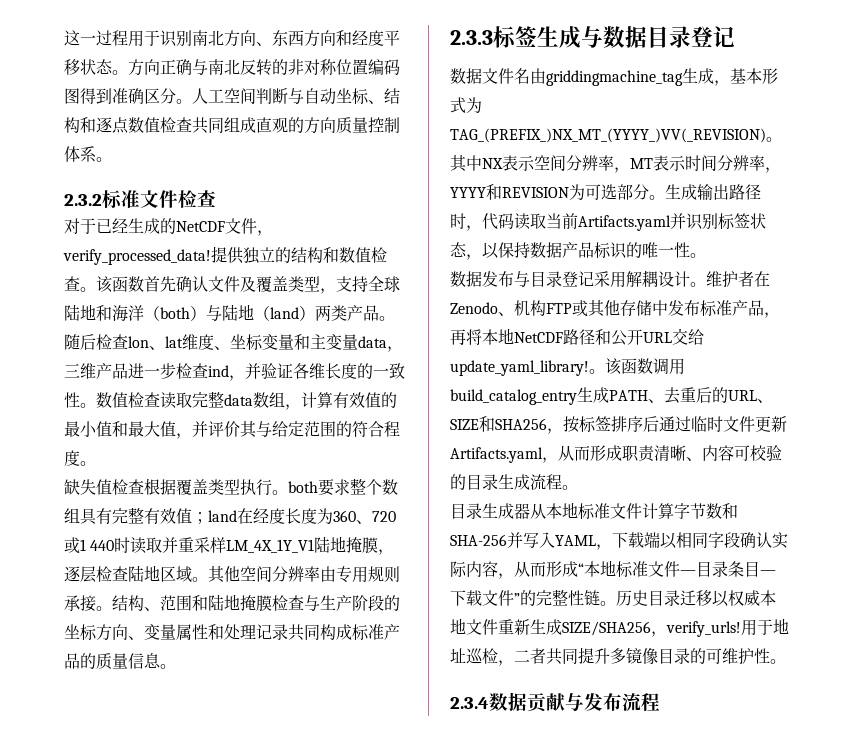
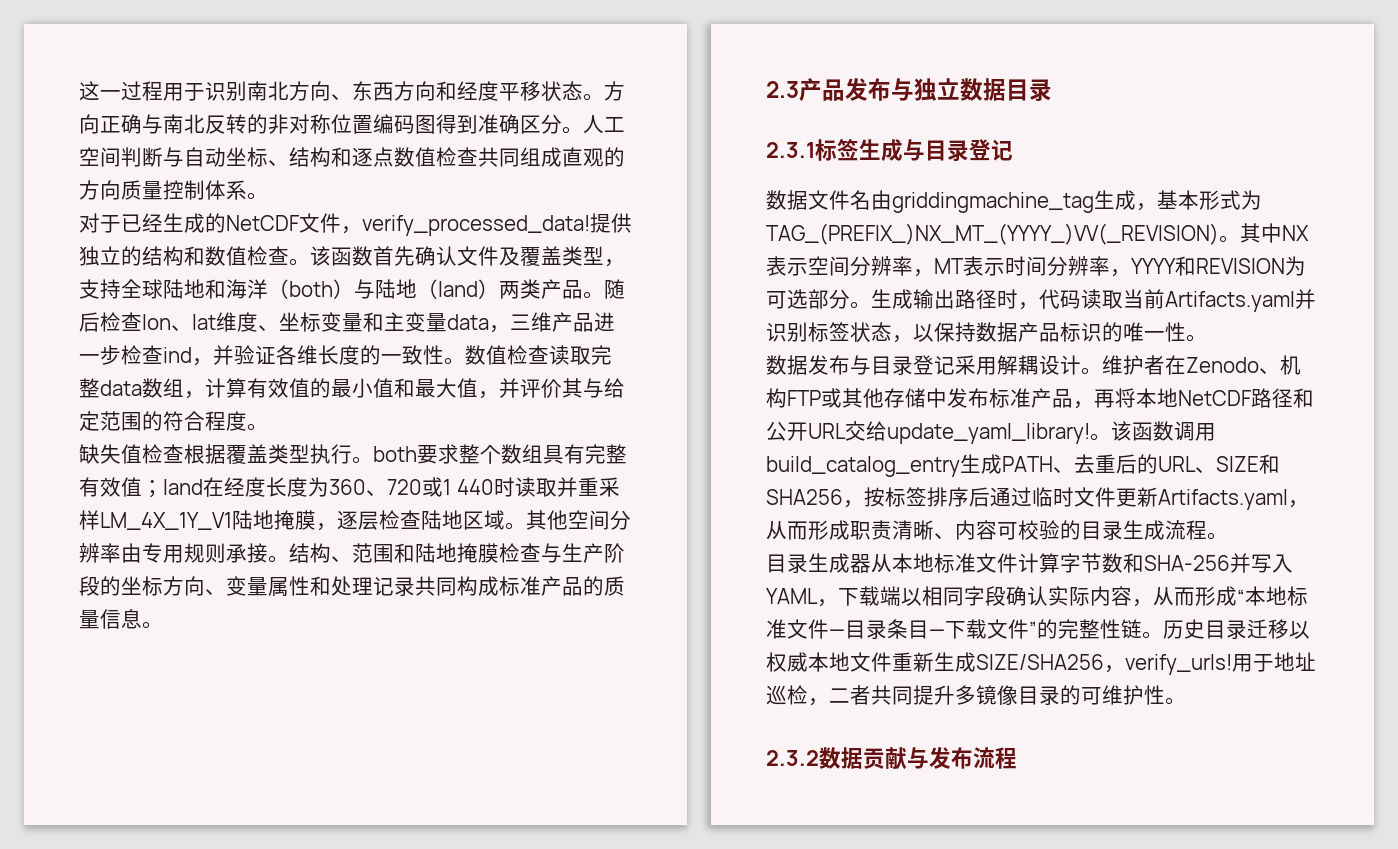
[64,190,216,209] // 2.3.2标准文件检查 -> (268, 196) none
[450,30,493,45] 2.3.3 -> [766,78,1052,102] [766,142,815,158] 2.3产品发布与独立数据目录 // 2.3.1
[603,26,647,48] 数据 -> (925, 150) none
[450,697,489,709] 2.3.4 -> [766,750,819,766] 2.3.2

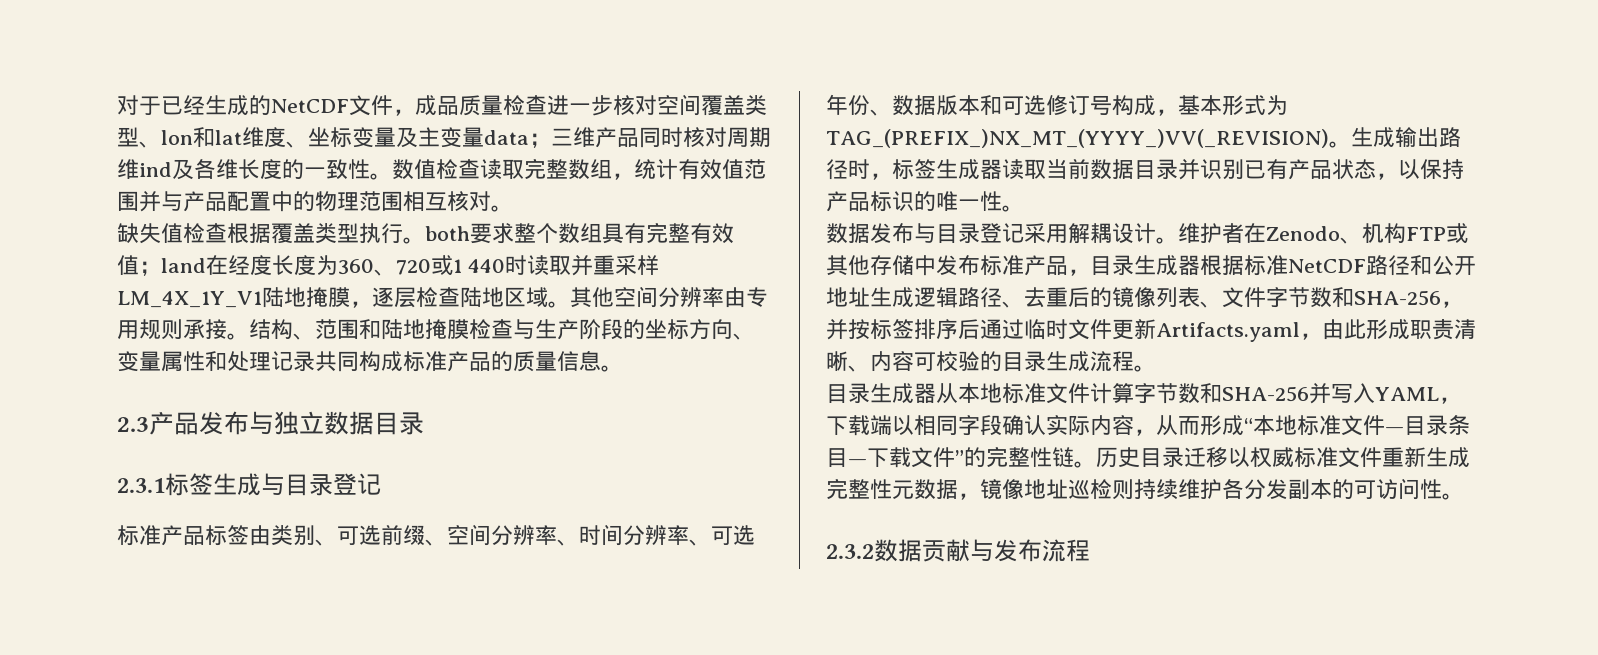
[79,81,625,101] [79,114,625,134] [79,147,625,167] [79,180,268,200] 这一过程用于识别南北方向、东西方向和经度平移状态。方向正确与南北反转的非对称位置编码图得到准确区分。人工空间判断与自动坐标、结构和逐点数值检查共同组成直观的方向质量控制体系。 // -> (117, 105) none
[362,213,632,236] [79,246,625,267] [79,279,625,299] [79,312,192,332] verify_processed_data!提供独立的结构和数值检查。该函数首先确认文件及覆盖类型，支持全球陆地和海洋（both）与陆地（land）两类产品。随后检查lon、 -> [415,94,767,116] [117,127,215,148] 成品质量检查进一步核对空间覆盖类型、lon和
[363,312,384,332] 和 -> [396,127,418,148] 及
[489,325,510,333] ， -> [529,133,551,148] ；
[594,312,615,332] [79,345,276,366] 进一步检查ind，并验证 -> [639,127,771,148] [117,159,194,180] 同时核对周期维ind及
[100,378,625,399] [79,411,247,431] data数组，计算有效值的最小值和最大值，并评价其与给定范围的符合程度 -> [568,159,766,180] [117,191,491,212] 数组，统计有效值范围并与产品配置中的物理范围相互核对
[766,190,1115,213] 数据文件名由griddingmachine_tag生 -> [117,524,755,546] [826,94,1134,116] 标准产品标签由类别、可选前缀、空间分辨率、时间分辨率、可选年份、数据版本和可选修订号构
[1240,223,1309,243] [766,256,1306,277] [766,289,1316,312] [766,322,850,342] 其中NX表示空间分辨率，MT表示时间分辨率，YYYY和REVISION为可选部分。生成输出路径时，代码读取当前Artifacts.yaml并识别标签 -> [1350,127,1461,147] [826,158,1332,180] 生成输出路径时，标签生成器读取当前数据目录并识别已有产品
[976,322,1018,342] 数据 -> (1464, 169) none
[1094,388,1314,408] [766,421,1216,444] [766,454,1280,477] [766,489,864,508] 再将本地NetCDF路径和公开URL交给update_yaml_library!。该函数调用build_catalog_entry生成PATH、去重后的URL、SIZE和SHA256， -> [1090,255,1476,276] [826,287,1463,308] [826,319,848,340] 目录生成器根据标准NetCDF路径和公开地址生成逻辑路径、去重后的镜像列表、文件字节数和SHA-256，并
[766,521,808,540] 从而 -> [1322,319,1366,340] 由此
[808,652,850,672] 本地 -> [1294,447,1338,468] 标准
[976,652,1316,675] [766,685,1144,706] SIZE/SHA256，verify_urls!用于地址巡检，二者共同提升多镜像目录的可维护 -> [826,478,1420,500] 完整性元数据，镜像地址巡检则持续维护各分发副本的可访问

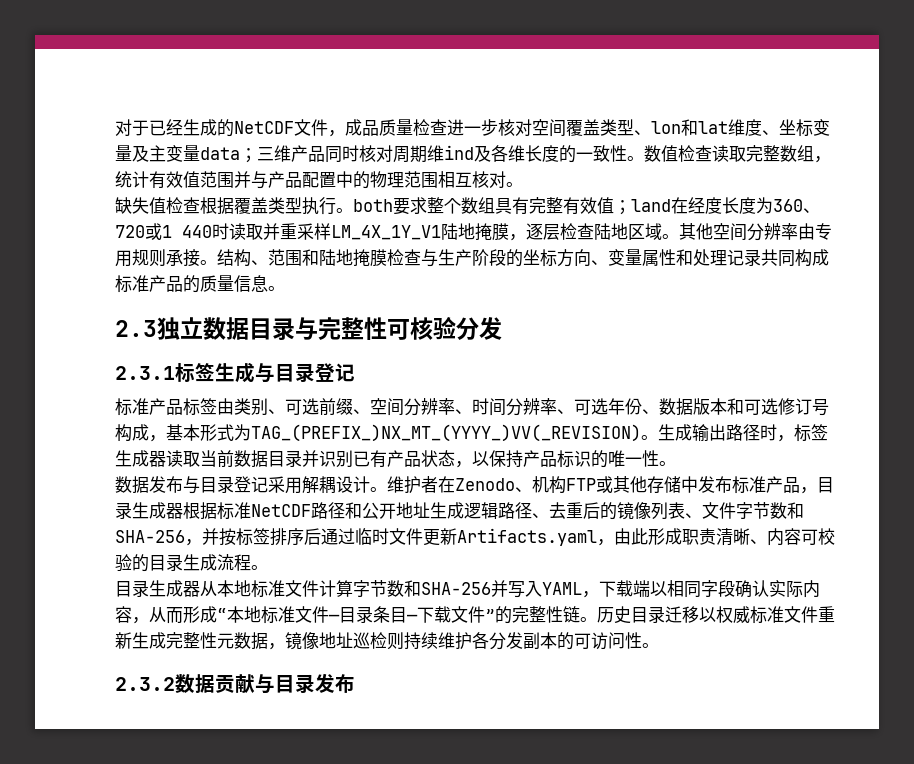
[149,411,274,435] 产品发布与 -> (157, 328) none
(424, 423) none -> [295,316,502,340] 与完整性可核验分发
[994,539,1090,562] 发布流程 -> [275,673,355,693] 目录发布

